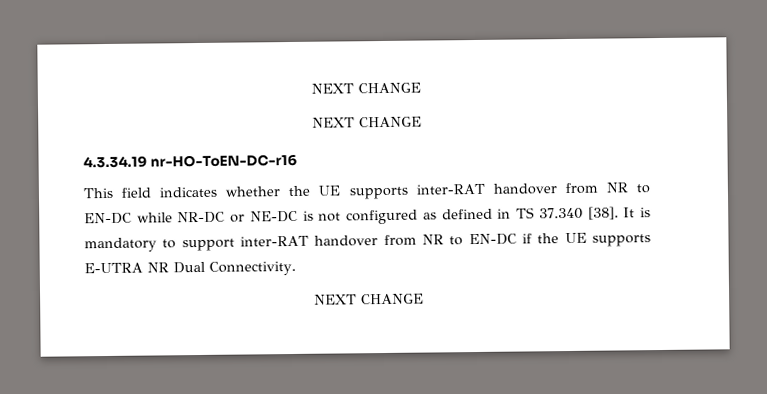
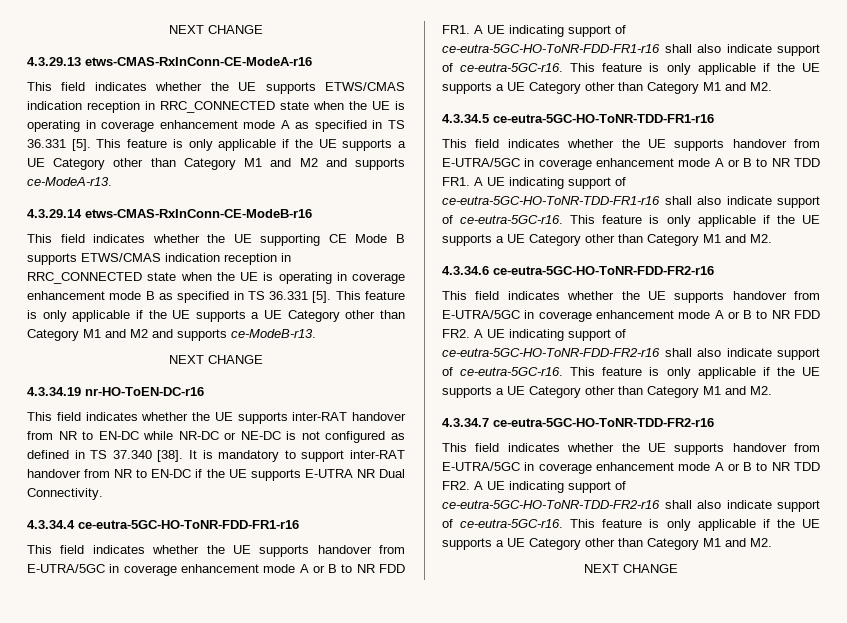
[310,82,421,94] NEXT CHANGE -> [169,25,263,34] [27,57,312,66] [27,82,405,94] [27,101,405,113] [27,120,405,132] [27,139,407,151] [27,158,406,170] [27,177,112,186] [27,209,312,218] [27,234,405,246] [27,253,291,265] [27,272,405,284] [27,291,406,303] [27,310,405,322] [27,329,316,341] NEXT CHANGE // 4.3.29.13 etws-CMAS-RxInConn-CE-ModeA-r16 // This field indicates whether the UE supports ETWS/CMAS indication reception in RRC_CONNECTED state when the UE is operating in coverage enhancement mode A as specified in TS 36.331 [5]. This feature is only applicable if the UE supports a UE Category other than Category M1 and M2 and supports ce-ModeA-r13. // 4.3.29.14 etws-CMAS-RxInConn-CE-ModeB-r16 // This field indicates whether the UE supporting CE Mode B supports ETWS/CMAS indication reception in RRC_CONNECTED state when the UE is operating in coverage enhancement mode B as specified in TS 36.331 [5]. This feature is only applicable if the UE supports a UE Category other than Category M1 and M2 and supports ce-ModeB-r13.
(296, 268) none -> [27,520,299,529] [27,545,405,557] [27,564,406,576] [442,25,626,37] [442,44,820,56] [442,63,820,75] [442,82,772,94] [442,114,714,123] [442,139,820,151] [442,158,821,170] [442,177,626,189] [442,196,820,208] [442,215,820,227] [442,234,772,246] [442,266,714,275] [442,291,820,303] [442,310,821,322] [442,329,626,341] [442,348,820,360] [442,367,820,379] [442,386,772,398] [442,418,714,427] [442,443,820,455] [442,462,821,474] [442,481,626,493] [442,500,820,512] [442,519,820,531] [442,538,772,550] // 4.3.34.4 ce-eutra-5GC-HO-ToNR-FDD-FR1-r16 // This field indicates whether the UE supports handover from E-UTRA/5GC in coverage enhancement mode A or B to NR FDD FR1. A UE indicating support of ce-eutra-5GC-HO-ToNR-FDD-FR1-r16 shall also indicate support of ce-eutra-5GC-r16. This feature is only applicable if the UE supports a UE Category other than Category M1 and M2. // 4.3.34.5 ce-eutra-5GC-HO-ToNR-TDD-FR1-r16 // This field indicates whether the UE supports handover from E-UTRA/5GC in coverage enhancement mode A or B to NR TDD FR1. A UE indicating support of ce-eutra-5GC-HO-ToNR-TDD-FR1-r16 shall also indicate support of ce-eutra-5GC-r16. This feature is only applicable if the UE supports a UE Category other than Category M1 and M2. // 4.3.34.6 ce-eutra-5GC-HO-ToNR-FDD-FR2-r16 // This field indicates whether the UE supports handover from E-UTRA/5GC in coverage enhancement mode A or B to NR FDD FR2. A UE indicating support of ce-eutra-5GC-HO-ToNR-FDD-FR2-r16 shall also indicate support of ce-eutra-5GC-r16. This feature is only applicable if the UE supports a UE Category other than Category M1 and M2. // 4.3.34.7 ce-eutra-5GC-HO-ToNR-TDD-FR2-r16 // This field indicates whether the UE supports handover from E-UTRA/5GC in coverage enhancement mode A or B to NR TDD FR2. A UE indicating support of ce-eutra-5GC-HO-ToNR-TDD-FR2-r16 shall also indicate support of ce-eutra-5GC-r16. This feature is only applicable if the UE supports a UE Category other than Category M1 and M2.

